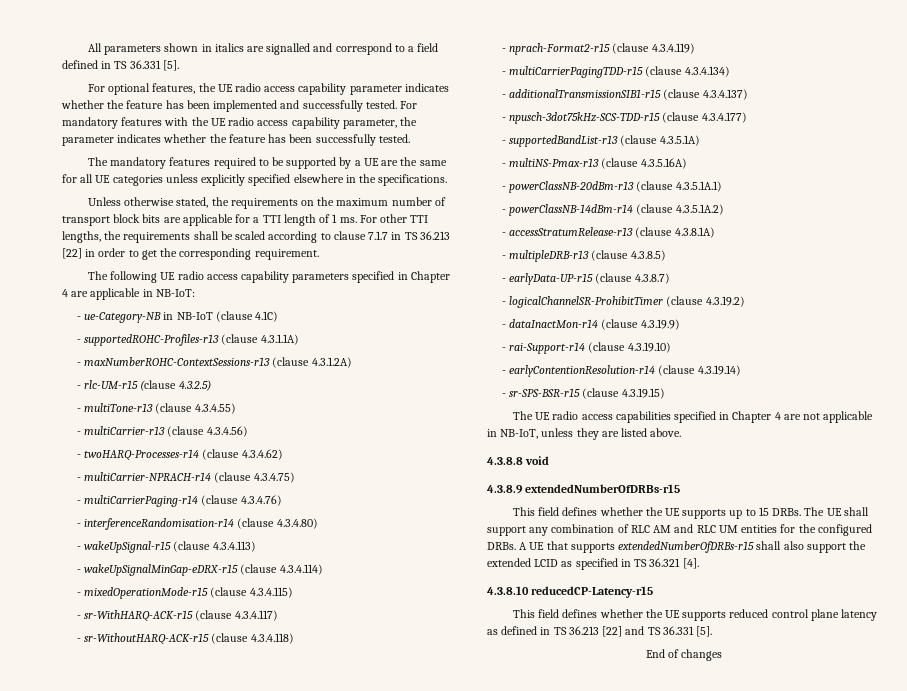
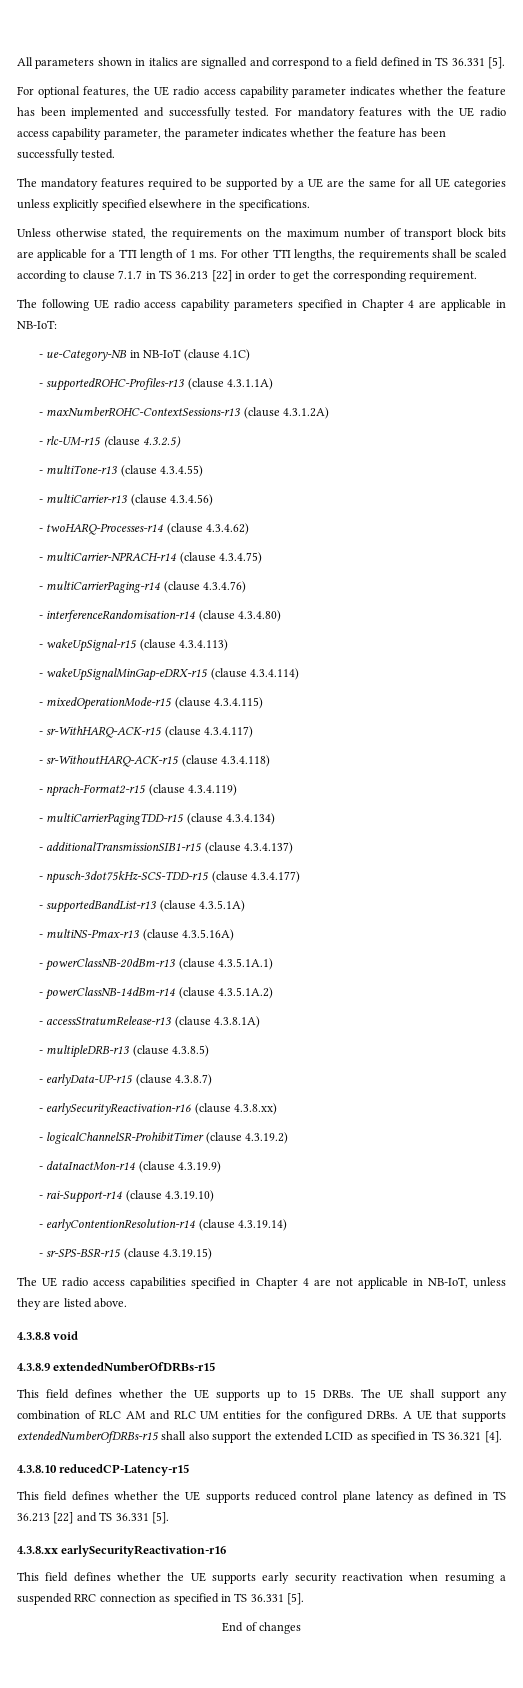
(670, 278) none -> [39,1103,278,1115] // - earlySecurityReactivation-r16 (clause 4.3.8.xx)
(713, 631) none -> [17,1545,227,1557] [17,1572,506,1584] [17,1593,304,1605] // 4.3.8.xx earlySecurityReactivation-r16 // This field defines whether the UE supports early security reactivation when resuming a suspended RRC connection as specified in TS 36.331 [5].

